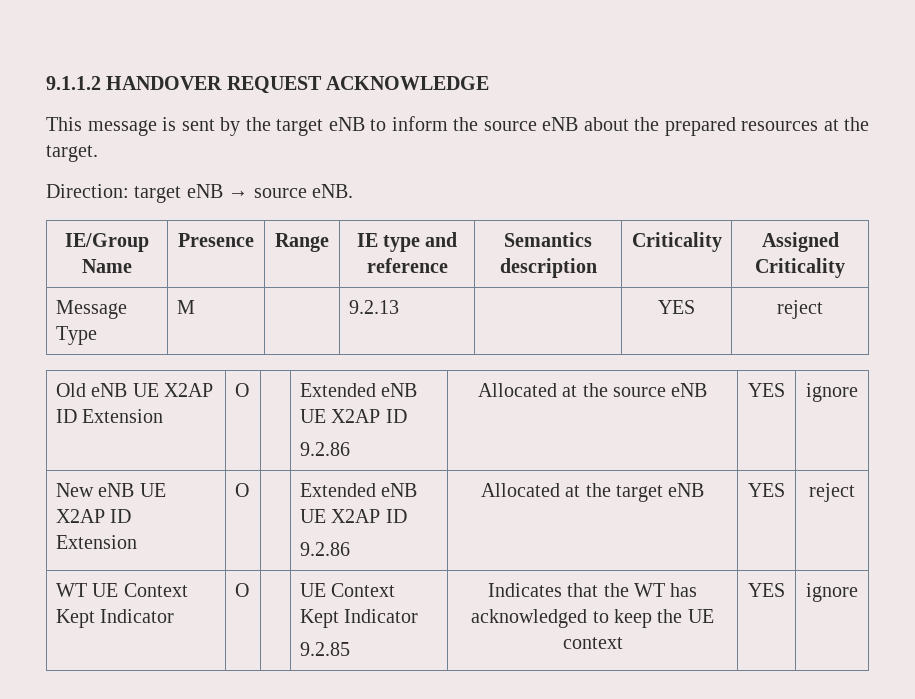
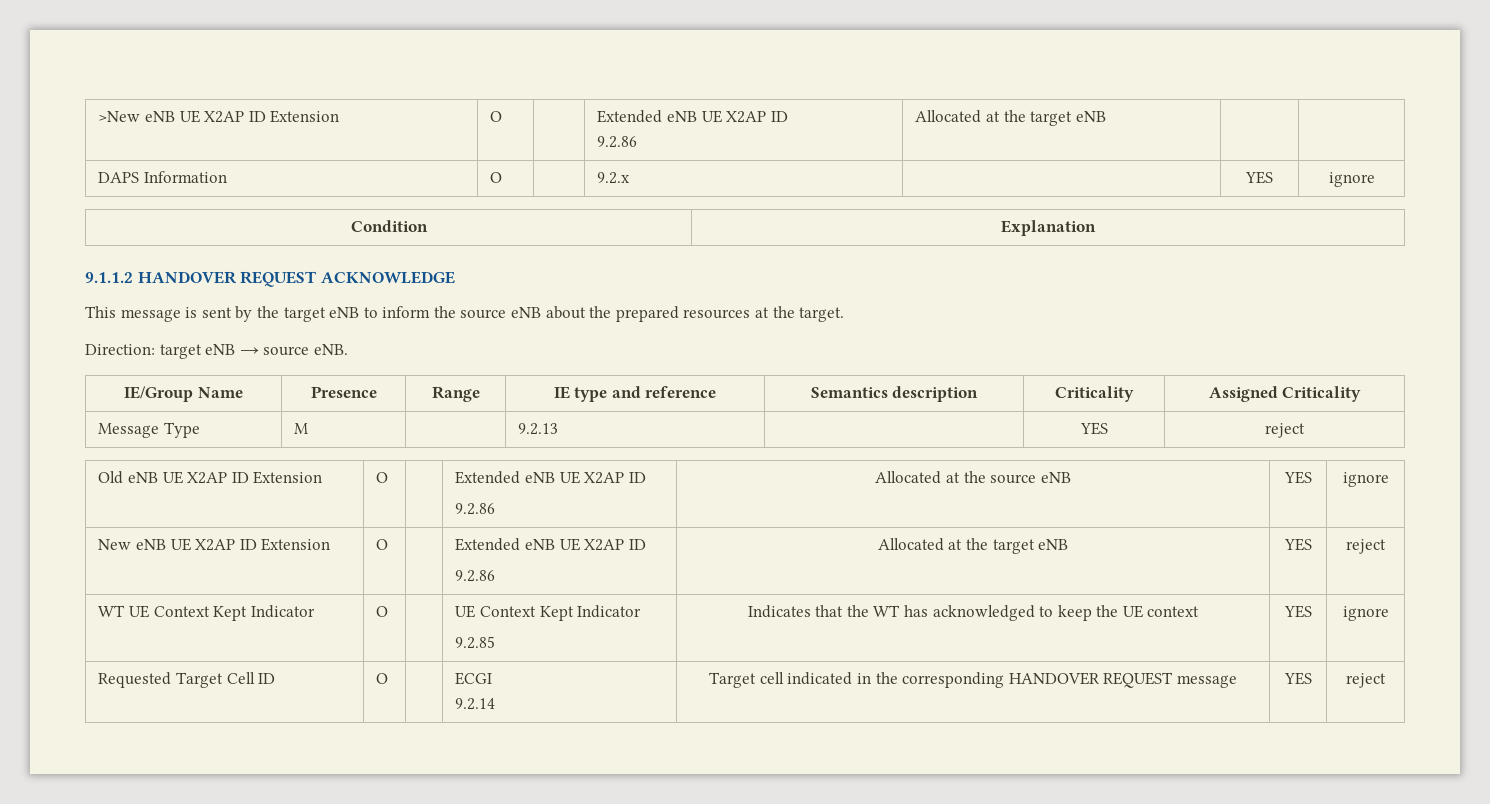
(46, 83) none -> [98,110,340,123] [490,111,503,122] [597,110,788,123] [597,136,638,148] [915,110,1106,126] [98,171,227,183] [490,172,503,183] [597,172,631,184] [1245,171,1273,184] [1328,172,1375,187] [350,220,428,232] [1001,220,1096,236] >New eNB UE X2AP ID Extension | O | | Extended eNB UE X2AP ID // 9.2.86 | Allocated at the target eNB | | // DAPS Information | O | | 9.2.x | | YES | ignore // Condition | Explanation //
(858, 592) none -> [98,672,276,688] [376,673,389,684] [455,672,493,685] [455,698,496,710] [709,672,1237,688] [1283,672,1312,685] [1346,673,1386,688] // Requested Target Cell ID | O | | ECGI // 9.2.14 | Target cell indicated in the corresponding HANDOVER REQUEST message | YES | reject

